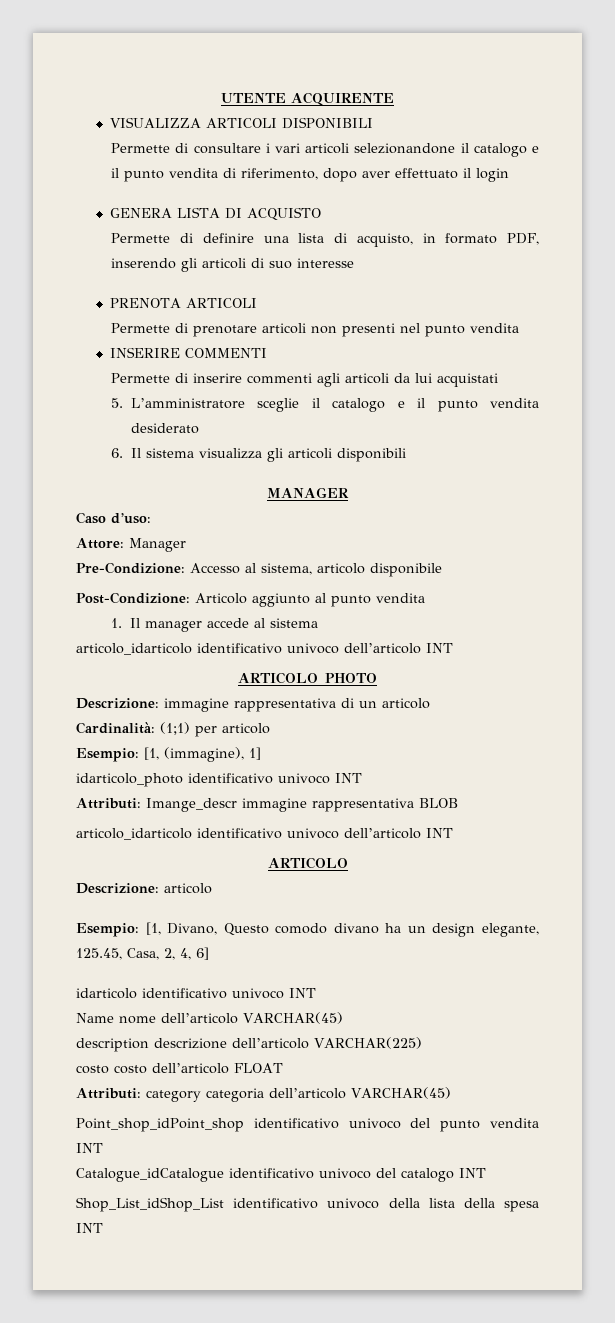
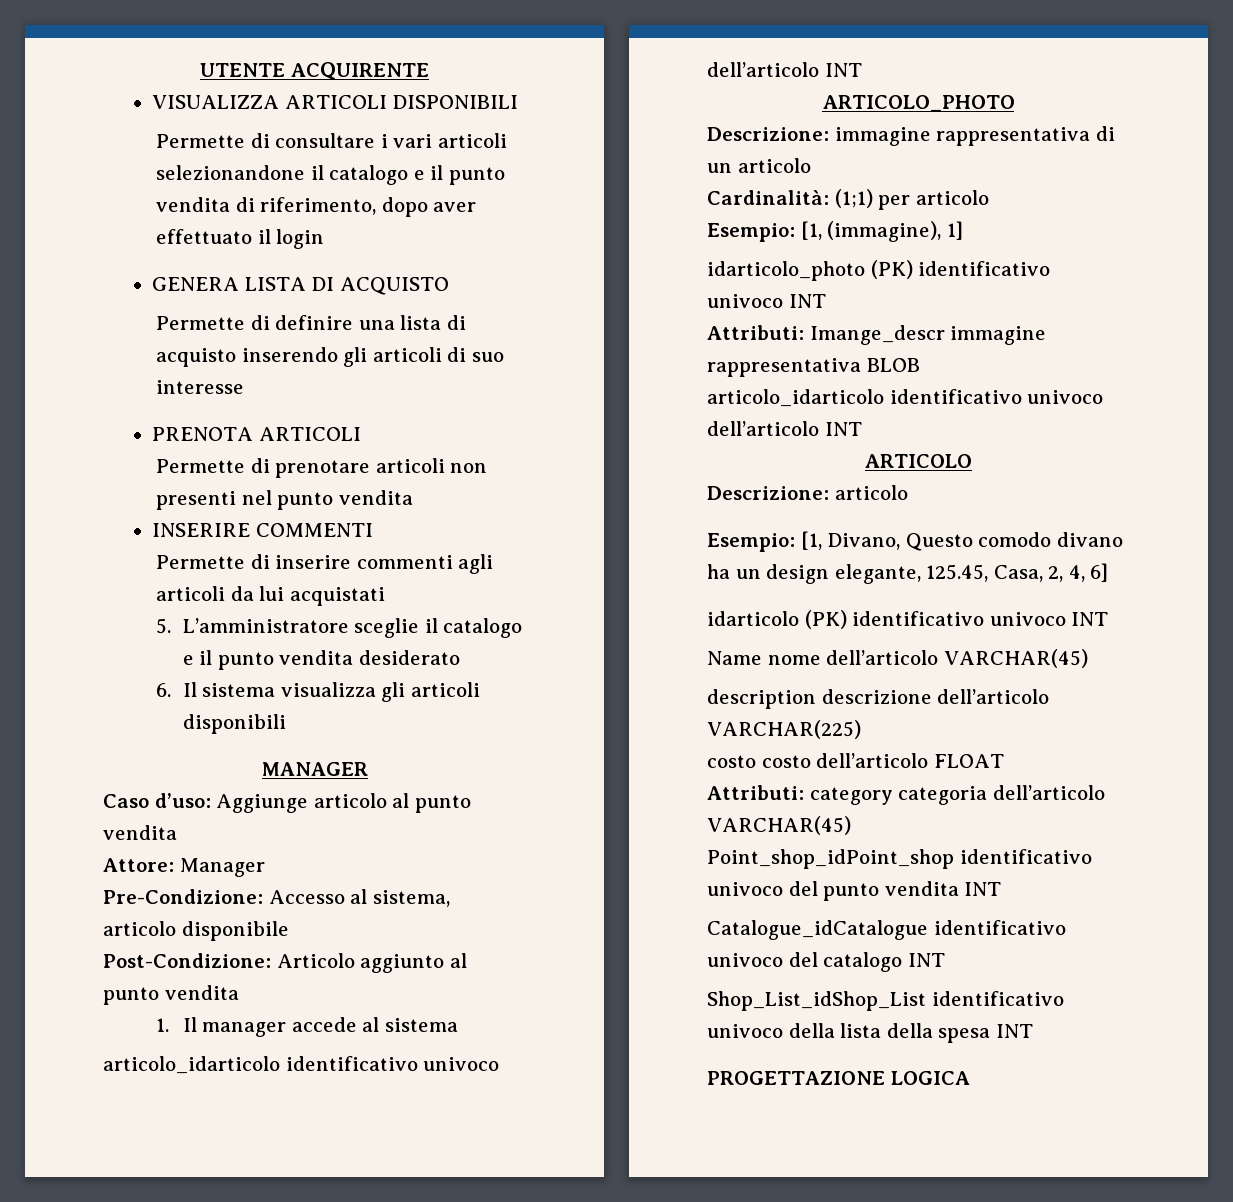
[356,233,540,247] acquisto, in formato PDF, -> [156,348,237,367] acquisto
(151, 518) none -> [216,793,471,813] [103,825,177,840] Aggiunge articolo al punto vendita
(183, 780) none -> [870,260,913,279] (PK)
(137, 993) none -> [804,610,847,629] (PK)
(103, 1228) none -> [707,1071,970,1085] // PROGETTAZIONE LOGICA

